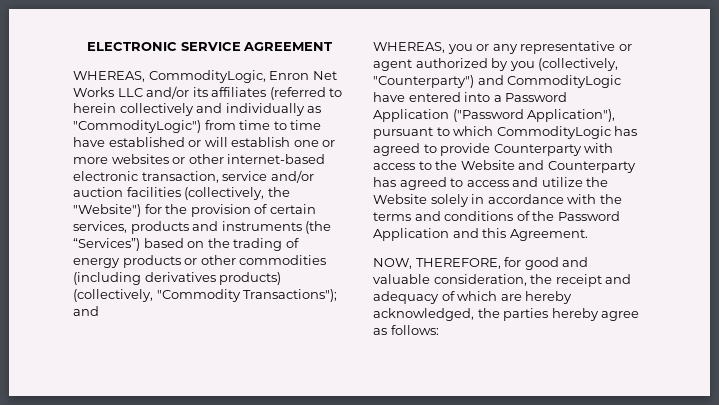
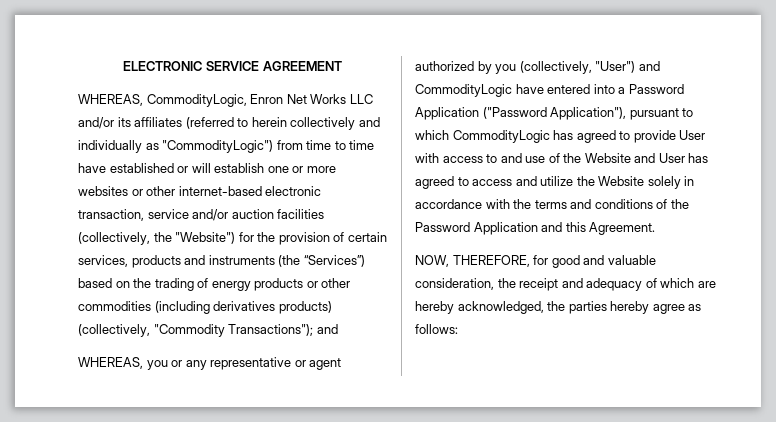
[373,75,474,88] "Counterparty") -> [595,61,636,73] "User")
[493,144,582,156] Counterparty -> [679,130,706,140] User
(432, 165) none -> [500,153,560,163] and use of
[547,161,636,173] Counterparty -> [658,153,685,163] User

